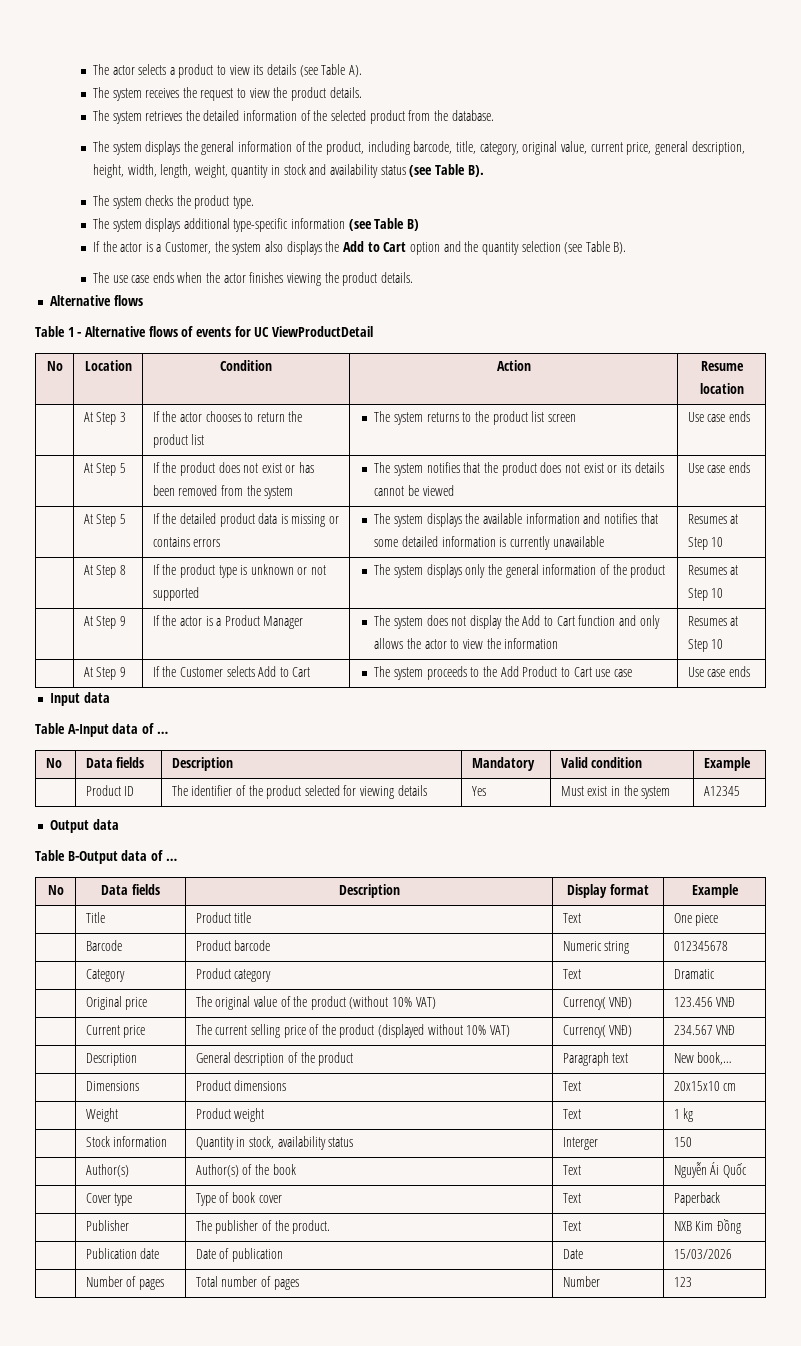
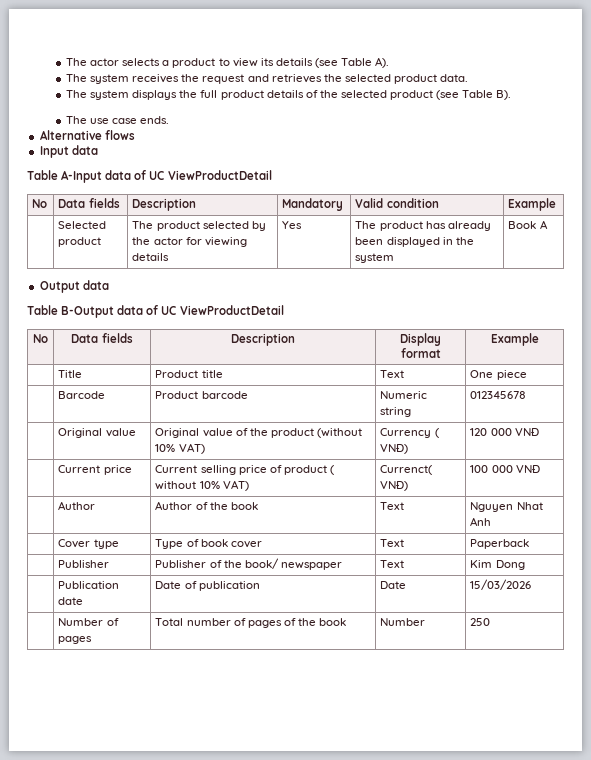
[237,87,362,101] [92,110,494,124] [92,141,745,155] [92,164,484,178] [92,195,255,209] [92,218,420,232] [92,241,561,255] to view the product details. // The system retrieves the detailed information of the selected product from the database. // The system displays the general information of the product, including barcode, title, category, original value, current price, general description, height, width, length, weight, quantity in stock and availability status (see Table B). // The system checks the product type. // The system displays additional type-specific information (see Table B) // If the actor is a Customer, the system also displays the Add to Cart option and the quantity selection -> [247,74,469,84] [66,90,434,100] and retrieves the selected product data. // The system displays the full product details of the selected product
[152,272,413,286] [49,295,143,306] [35,326,373,337] [46,361,63,371] [84,360,132,371] [219,360,272,371] [496,360,531,371] [700,361,744,371] [699,383,744,394] [83,412,126,425] [152,411,303,422] [152,434,205,448] [374,411,576,425] [687,411,750,422] [83,463,126,476] [152,462,315,476] [152,485,294,499] [374,462,664,476] [374,485,454,496] [687,462,750,473] [83,514,126,527] [152,513,340,527] [152,537,221,547] [374,513,658,527] [374,536,604,550] [687,514,739,524] [687,537,724,550] [83,565,126,578] [152,564,327,578] [152,587,199,601] [374,564,666,578] [687,565,739,575] [687,588,724,601] [83,616,126,629] [152,615,304,629] [374,615,660,629] [374,638,559,649] [687,616,739,626] [687,639,724,652] [83,667,126,680] [152,666,311,677] [374,666,632,680] [687,666,750,677] ends when the actor finishes viewing the product details. // Alternative flows // Table 1 - Alternative flows of events for UC ViewProductDetail // No | Location | Condition | Action | Resume location // | At Step 3 | If the actor chooses to return the product list | The system returns to the product list screen | Use case ends // | At Step 5 | If the product does not exist or has been removed from the system | The system notifies that the product does not exist or its details cannot be viewed | Use case ends // | At Step 5 | If the detailed product data is missing or contains errors | The system displays the available information and notifies that some detailed information is currently unavailable | Resumes at Step 10 // | At Step 8 | If the product type is unknown or not supported | The system displays only the general information of the product | Resumes at Step 10 // | At Step 9 | If the actor is a Product Manager | The system does not display the Add to Cart function and only allows the actor to view the information | Resumes at Step 10 // | At Step 9 | If the Customer selects Add to Cart | The system proceeds to the Add Product to Cart use case | Use case ends -> [140,116,170,124] [39,130,135,140] ends. // Alternative flows
[156,731,168,734] … -> [149,170,272,180] UC ViewProductDetail
[85,785,135,796] [171,785,340,799] Product ID | The identifier of the product selected -> [58,221,107,229] [58,237,102,247] [132,221,266,231] [132,237,183,245] Selected product | The product selected by the actor
[560,786,608,796] Must exist -> [355,221,491,231] [355,237,440,247] The product has already been displayed
[703,786,740,796] A12345 -> [508,220,548,229] Book A
[165,858,177,861] … -> [161,305,284,315] UC ViewProductDetail
[85,969,125,982] [195,968,272,982] [562,969,581,979] [673,969,715,979] [85,996,148,1010] [195,996,251,1010] Category | Product category | Text | Dramatic // | Original price | The original -> [58,428,136,438] [155,428,200,438] Original value | Original
[562,997,633,1010] [673,997,713,1007] Currency( VNĐ) | 123.456 -> [380,428,439,438] [380,444,409,454] [470,428,512,436] Currency ( VNĐ) | 120 000
[195,1024,248,1035] The current -> [155,465,198,473] Current
[321,1024,425,1038] the product (displayed -> [283,465,334,475] product (
[562,1025,633,1038] [673,1025,736,1035] [85,1053,137,1066] [195,1052,354,1066] [562,1052,629,1066] [673,1052,733,1065] [85,1081,139,1091] [195,1080,287,1091] [562,1081,581,1091] [673,1081,737,1091] [85,1108,118,1122] [195,1108,265,1122] [562,1109,581,1119] [673,1108,694,1122] [85,1136,168,1147] [195,1136,354,1150] [562,1137,598,1150] [673,1137,692,1147] [85,1164,129,1177] [195,1164,239,1177] Currency( VNĐ) | 234.567 VNĐ // | Description | General description of the product | Paragraph text | New book,… // | Dimensions | Product dimensions | Text | 20x15x10 cm // | Weight | Product weight | Text | 1 kg // | Stock information | Quantity in stock, availability status | Interger | 150 // | Author(s) | Author(s) -> [380,465,433,475] [380,481,409,491] [470,465,540,473] [58,501,96,510] [155,501,193,510] Currenct( VNĐ) | 100 000 VNĐ // | Author | Author
[673,1162,747,1178] Nguyễn Ái Quốc -> [470,502,543,512] [470,517,492,526] Nguyen Nhat Anh
[195,1220,331,1234] [562,1221,581,1231] [673,1219,741,1234] The publisher of the product. | Text | NXB Kim Đồng -> [155,558,342,570] [380,560,405,568] [470,560,525,570] Publisher of the book/ newspaper | Text | Kim Dong
(299, 1284) none -> [283,618,347,626] of the book
[673,1277,692,1287] 123 -> [470,618,491,626] 250

